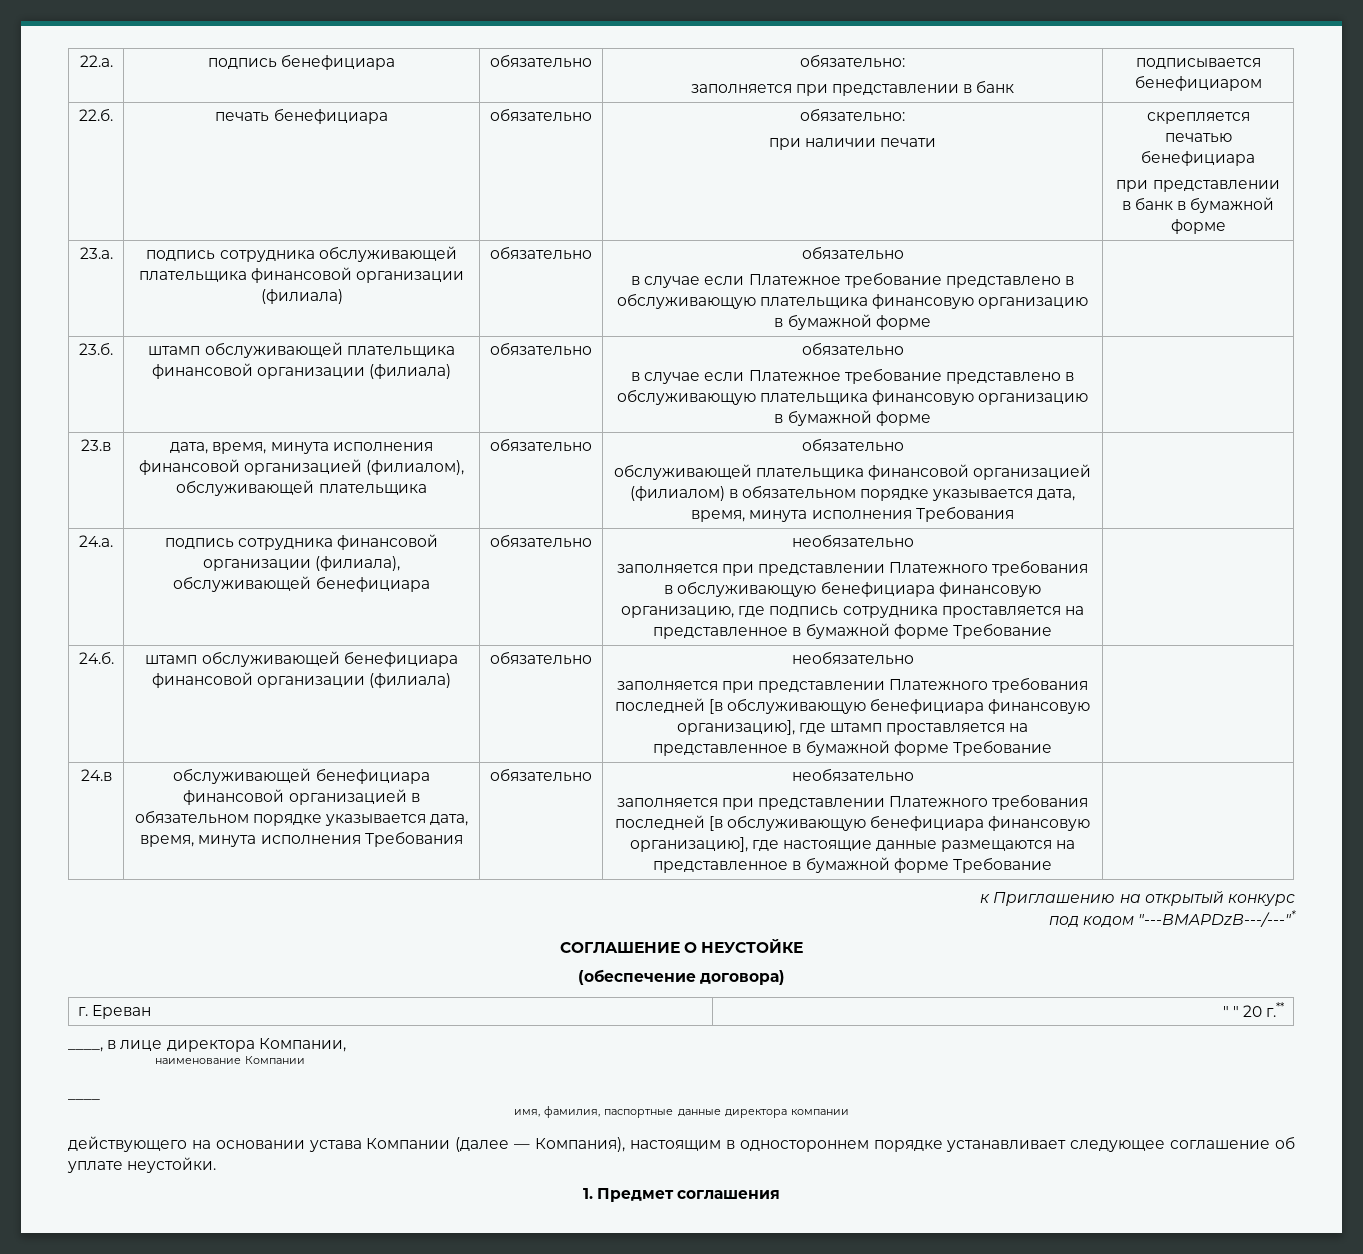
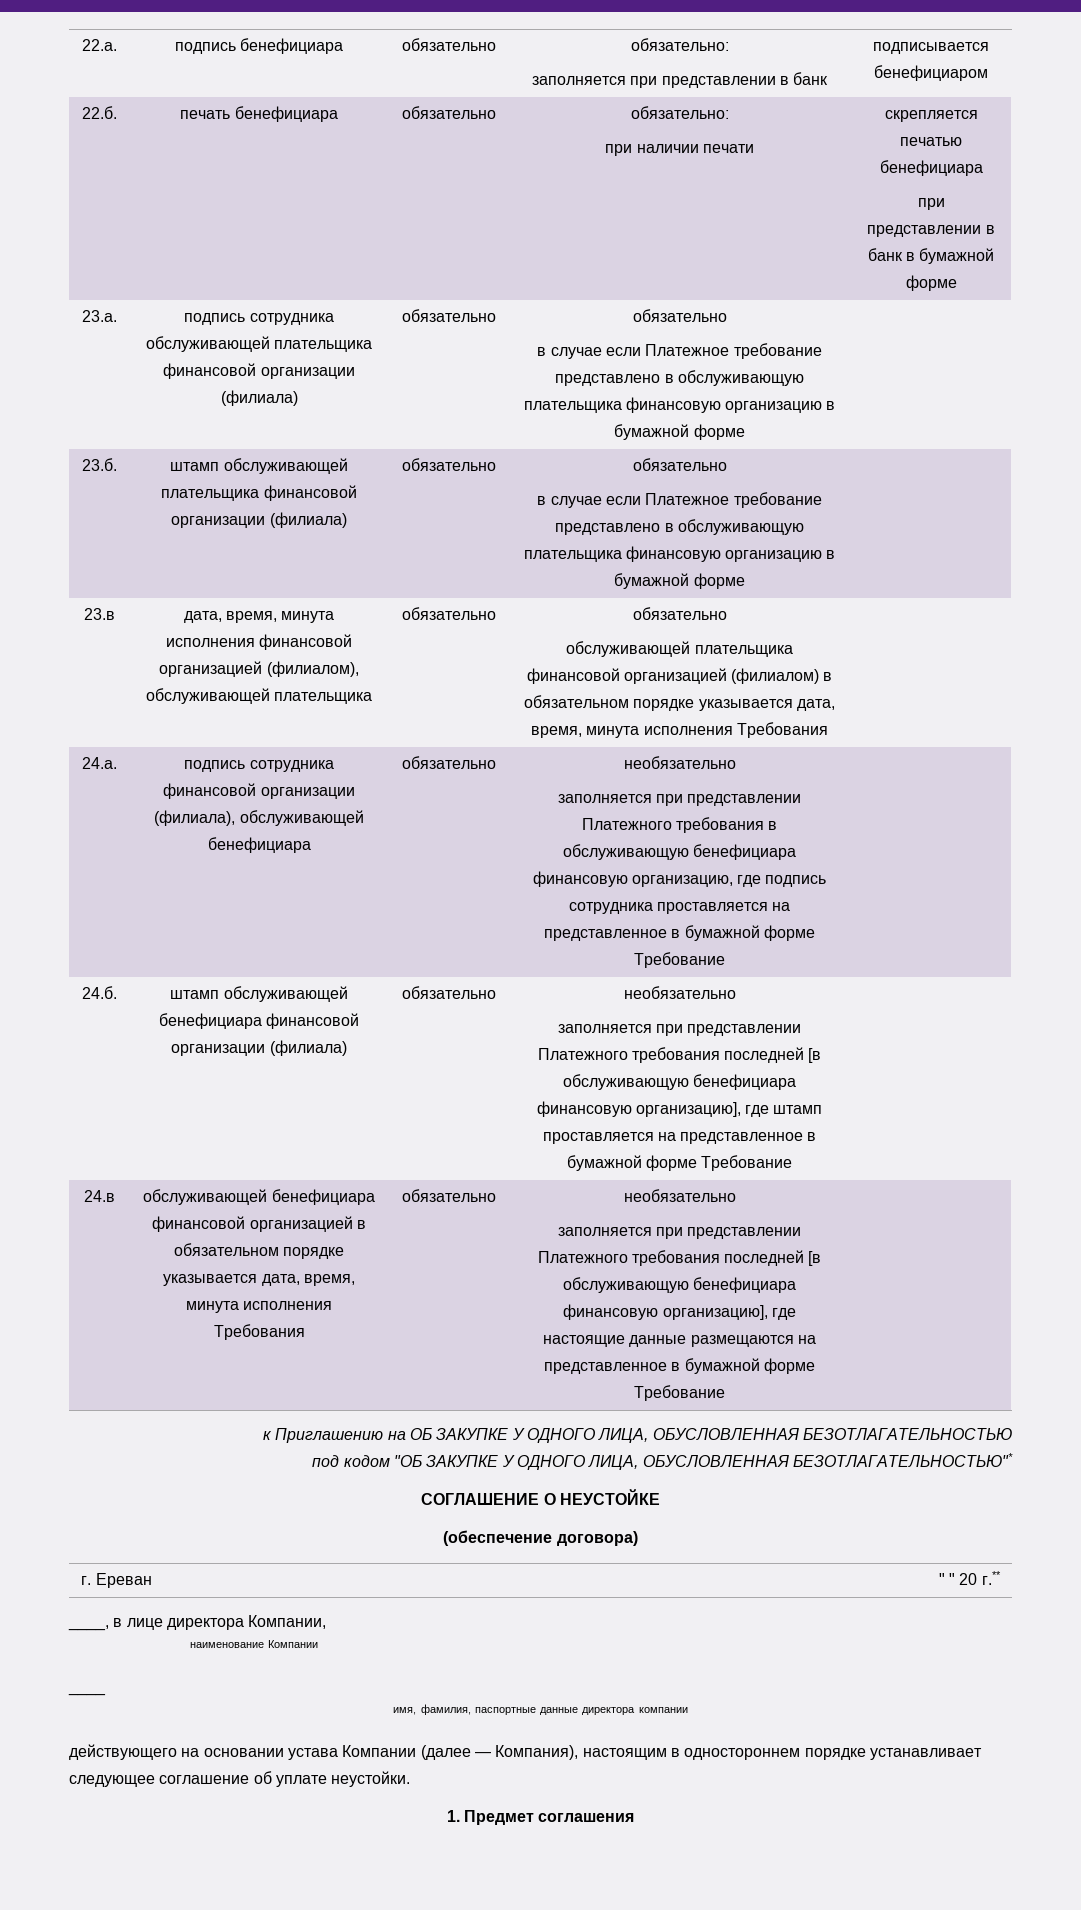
[1144,891,1295,906] [1048,910,1296,927] открытый конкурс // под кодом "---BMAPDzB---/---"* -> [410,1428,1013,1443] [312,1453,1014,1470] ОБ ЗАКУПКE У ОДНОГО ЛИЦА, ОБУСЛОВЛЕННАЯ БЕЗОТЛАГАТЕЛЬНОСТЬЮ // под кодом "ОБ ЗАКУПКE У ОДНОГО ЛИЦА, ОБУСЛОВЛЕННАЯ БЕЗОТЛАГАТЕЛЬНОСТЬЮ"*

